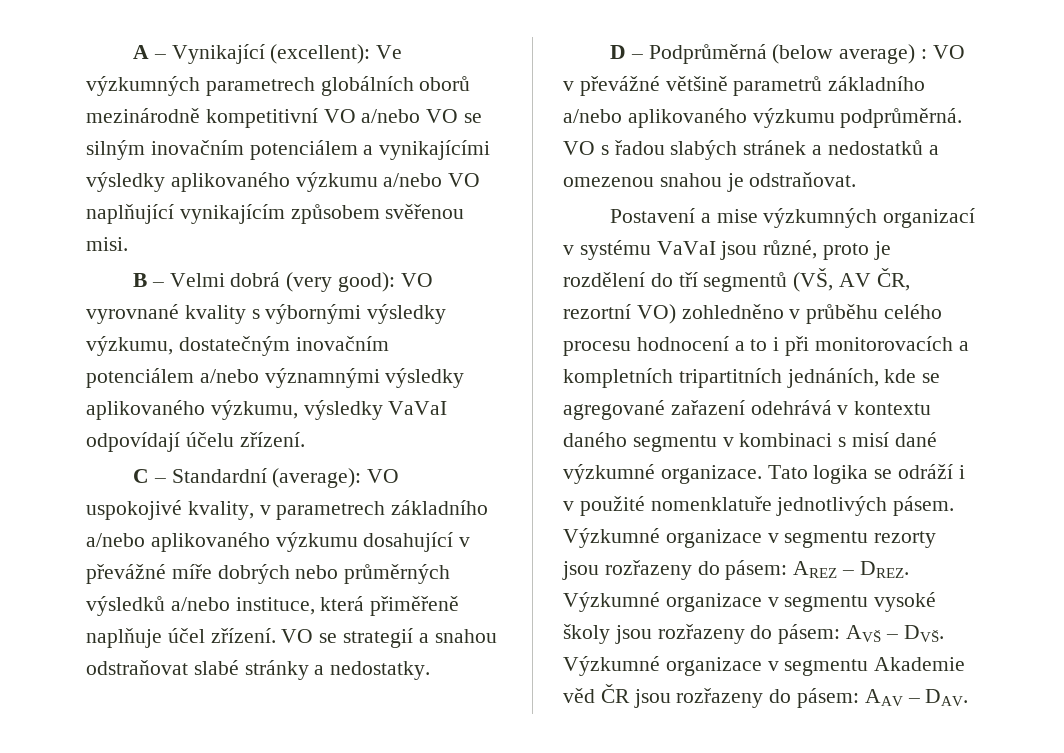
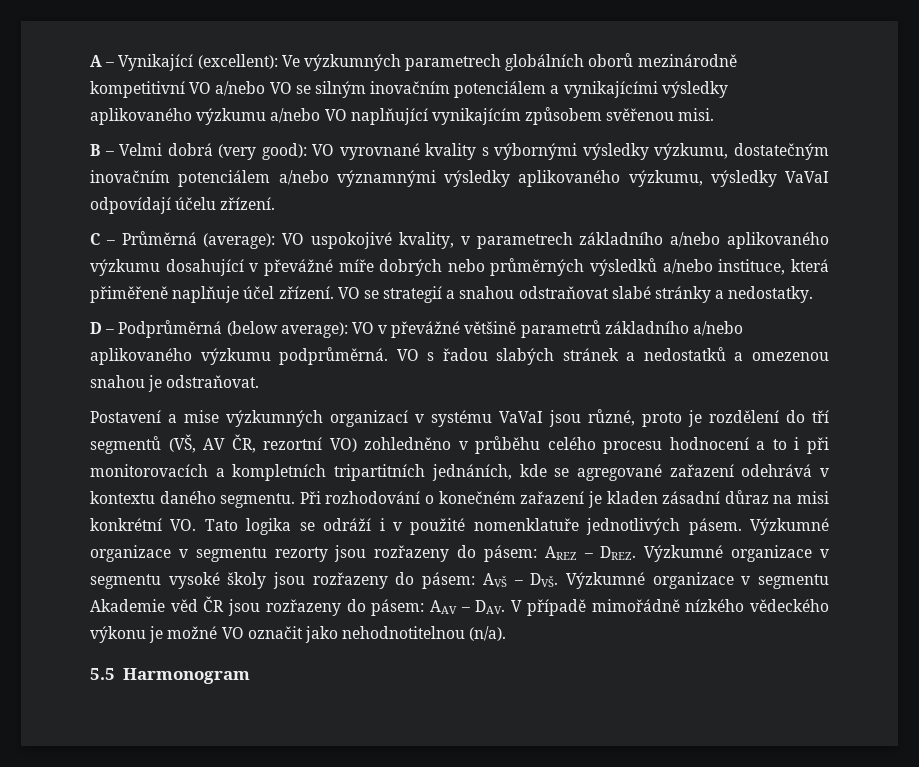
[171,468,267,483] Standardní -> [121,231,197,245] Průměrná
[839,44,928,64] average) : -> [280,322,348,338] average):
[632,432,937,452] [563,464,762,484] segmentu v kombinaci s misí dané výzkumné organizace. -> [220,490,830,508] [90,518,197,531] segmentu. Při rozhodování o konečném zařazení je kladen zásadní důraz na misi konkrétní VO.
(969, 697) none -> [511,599,829,616] [90,626,507,643] [90,668,250,684] V případě mimořádně nízkého vědeckého výkonu je možné VO označit jako nehodnotitelnou (n/a). // 5.5 Harmonogram

